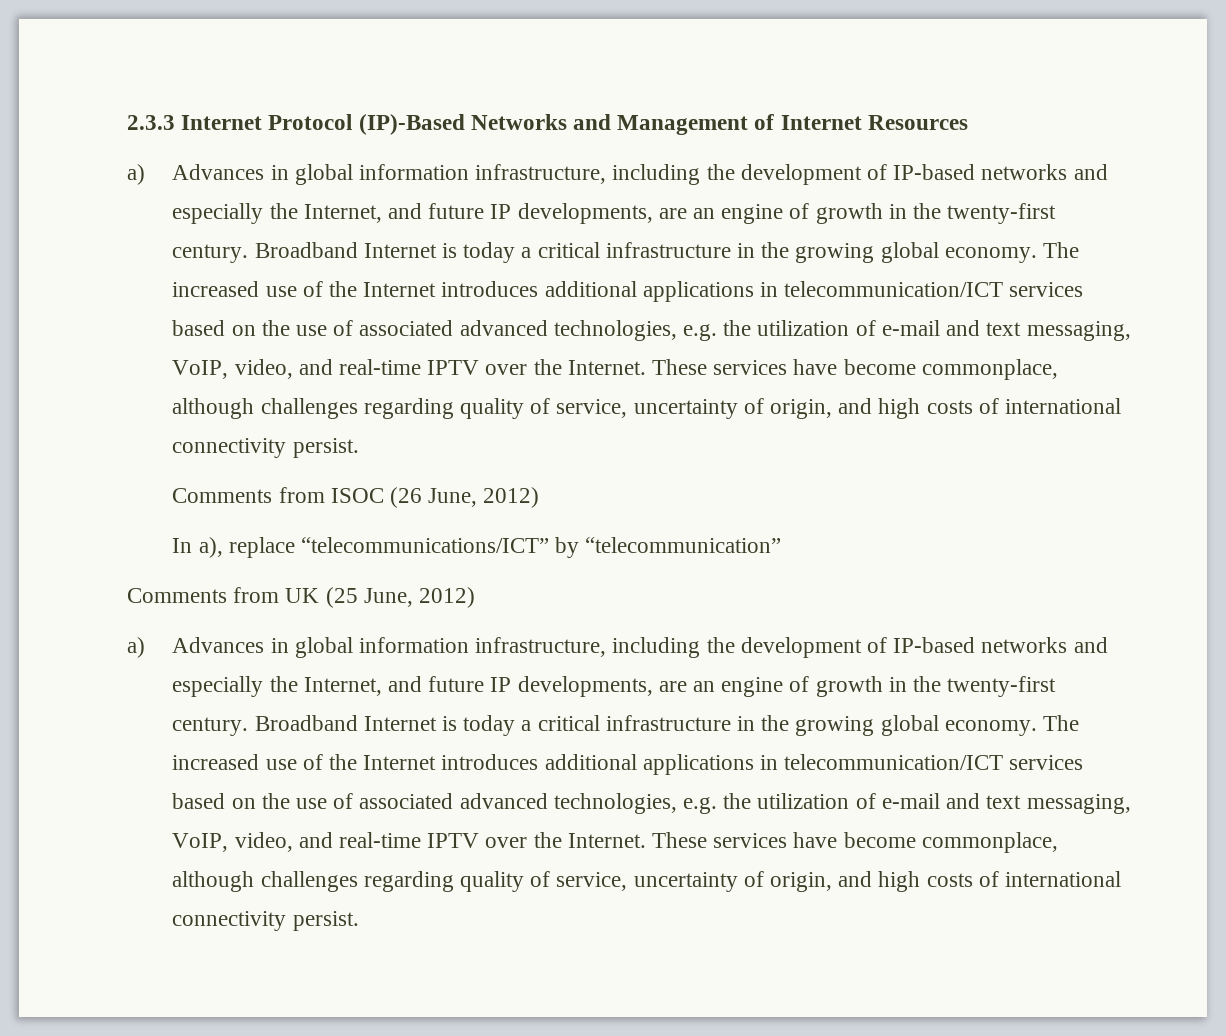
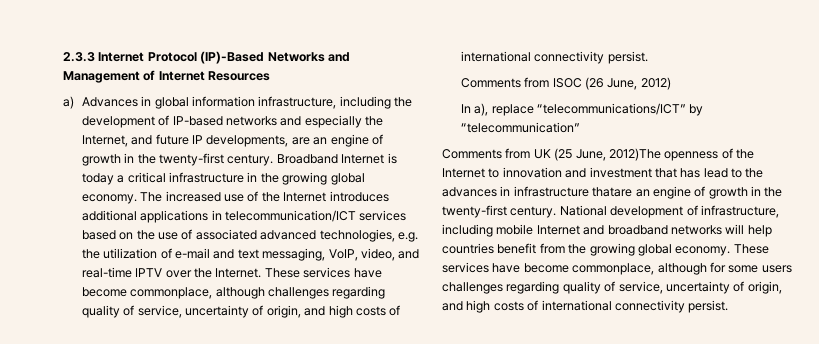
[419,587,476,608] [127,637,1108,658] [172,676,1057,697] [172,715,1080,736] [172,754,1084,775] [172,793,1131,814] [172,832,1058,853] [172,871,255,892] 2012) // a) Advances in global information infrastructure, including the development of IP-based networks and especially the Internet, and future IP developments, are an engine of growth in the twenty-first century. Broadband Internet is today a critical infrastructure in the growing global economy. The increased use of the Internet introduces additional applications in telecommunication/ICT services based on the use of associated advanced technologies, e.g. the utilization of e-mail and text messaging, VoIP, video, and real-time IPTV over the Internet. These services have become commonplace, although -> [608,148,754,161] [442,167,764,178] [442,186,783,199] [442,205,779,218] [442,224,772,237] [442,243,769,256] [442,262,792,275] 2012)The openness of the Internet to innovation and investment that has lead to the advances in infrastructure thatare an engine of growth in the twenty-first century. National development of infrastructure, including mobile Internet and broadband networks will help countries benefit from the growing global economy. These services have become commonplace, although for some users

